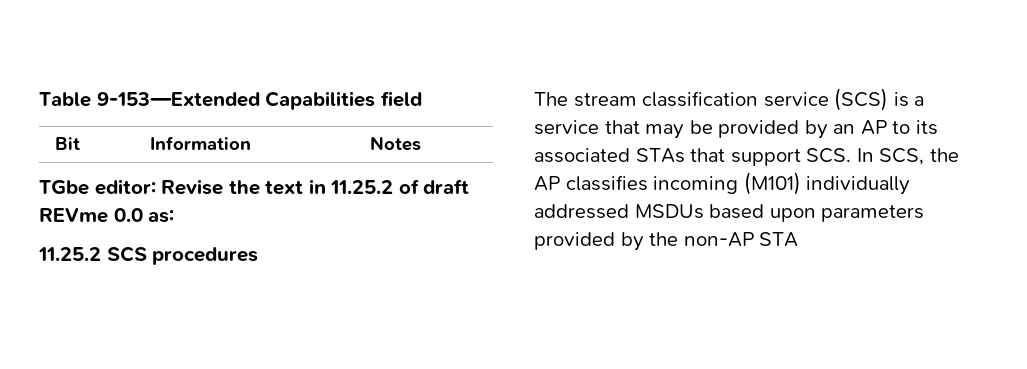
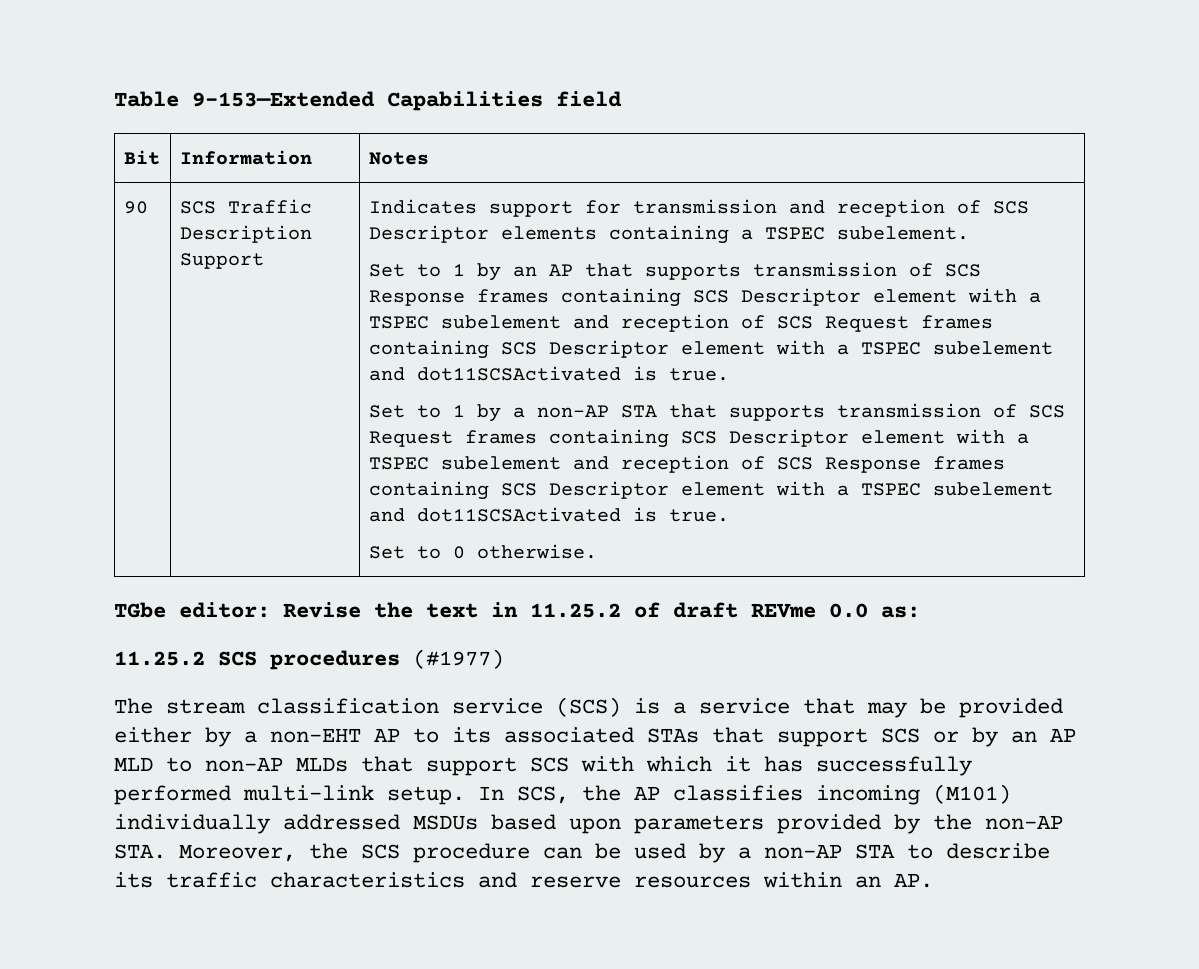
(421, 143) none -> [123,201,148,214] [179,199,312,214] [179,225,312,243] [179,253,264,269] [368,199,1029,217] [368,225,969,244] [368,262,981,281] [368,288,1041,307] [368,314,993,332] [368,340,1053,359] [368,366,729,381] [368,403,1065,422] [368,429,1029,448] [368,455,1005,473] [368,481,1053,500] [368,507,729,522] [368,544,597,559] // 90 | SCS Traffic Description Support | Indicates support for transmission and reception of SCS Descriptor elements containing a TSPEC subelement. // Set to 1 by an AP that supports transmission of SCS Response frames containing SCS Descriptor element with a TSPEC subelement and reception of SCS Request frames containing SCS Descriptor element with a TSPEC subelement and dot11SCSActivated is true. // Set to 1 by a non-AP STA that supports transmission of SCS Request frames containing SCS Descriptor element with a TSPEC subelement and reception of SCS Response frames containing SCS Descriptor element with a TSPEC subelement and dot11SCSActivated is true. // Set to 0 otherwise.
(259, 256) none -> [413,649,504,669] (#1977)
[804,120,856,139] by an -> [114,727,361,747] either by a non-EHT
[806,148,852,163] SCS. -> [881,727,1076,747] [114,756,972,776] [114,785,465,805] SCS or by an AP MLD to non-AP MLDs that support SCS with which it has successfully performed multi-link setup.
[759,232,799,247] STA -> [114,843,1050,863] [114,872,933,888] STA. Moreover, the SCS procedure can be used by a non-AP STA to describe its traffic characteristics and reserve resources within an AP.

